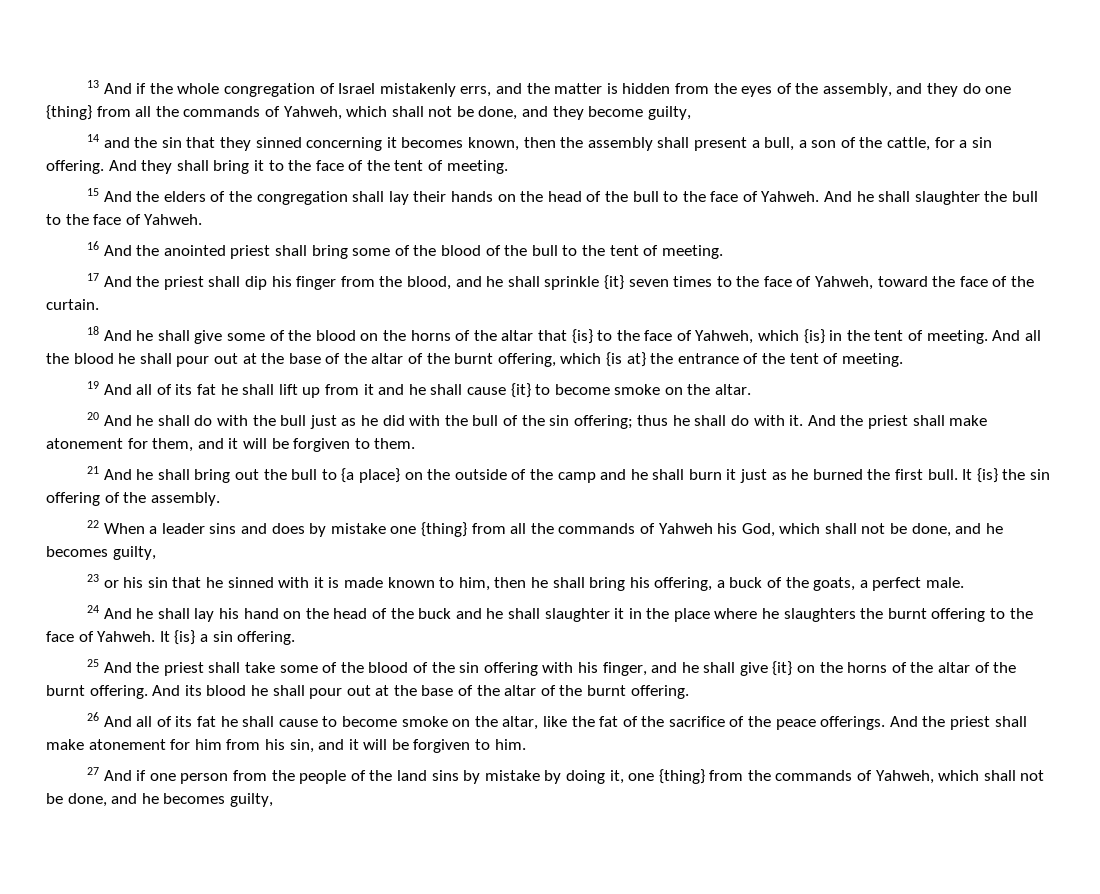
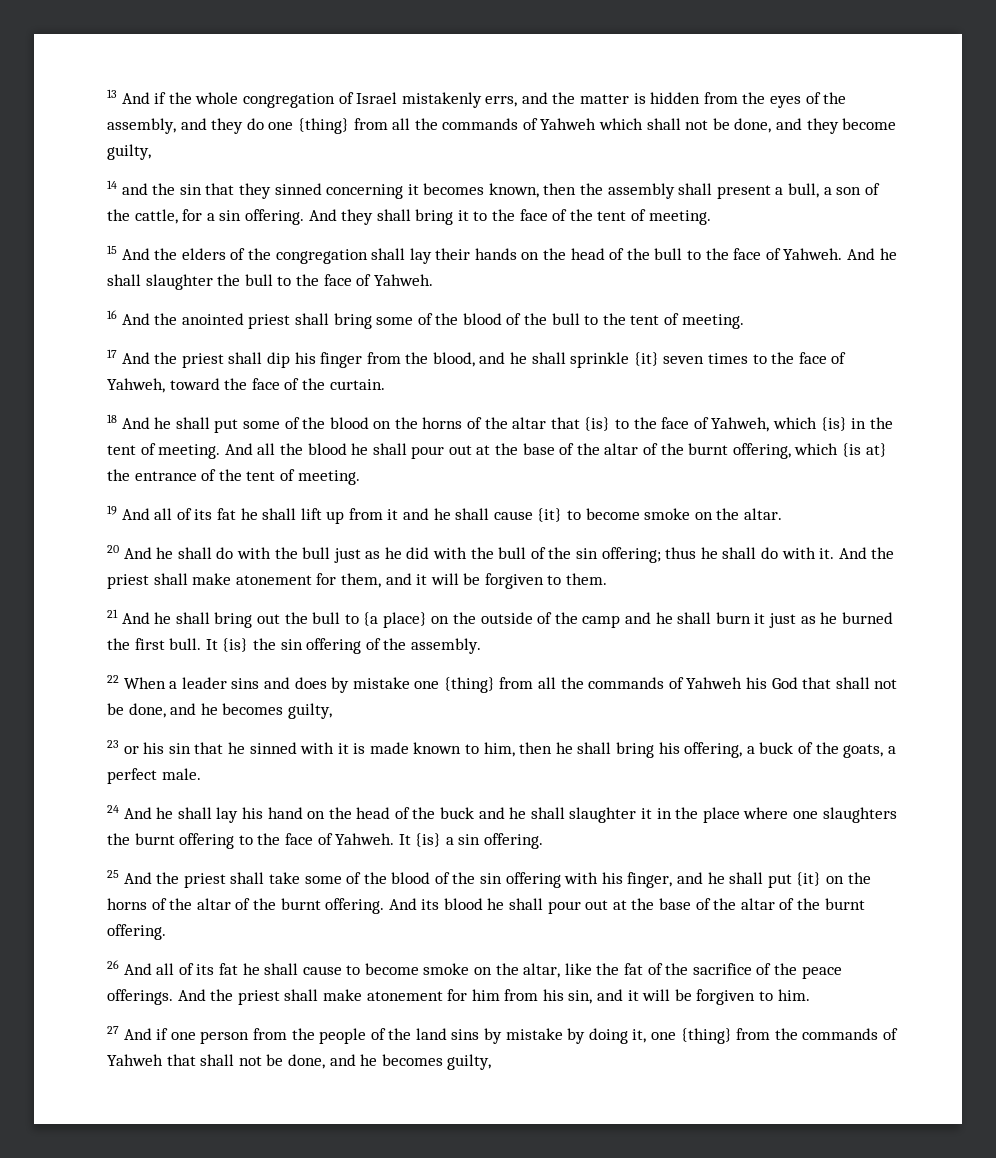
[283,106,342,120] Yahweh, -> [540,118,597,130] Yahweh
[194,330,223,344] give -> [214,419,239,433] put
[741,523,821,537] God, which -> [771,677,832,689] God that
[762,608,780,619] he -> [792,811,818,819] one
[739,662,768,676] give -> [767,874,792,888] put
[875,770,980,784] Yahweh, which -> [107,1054,196,1066] Yahweh that

